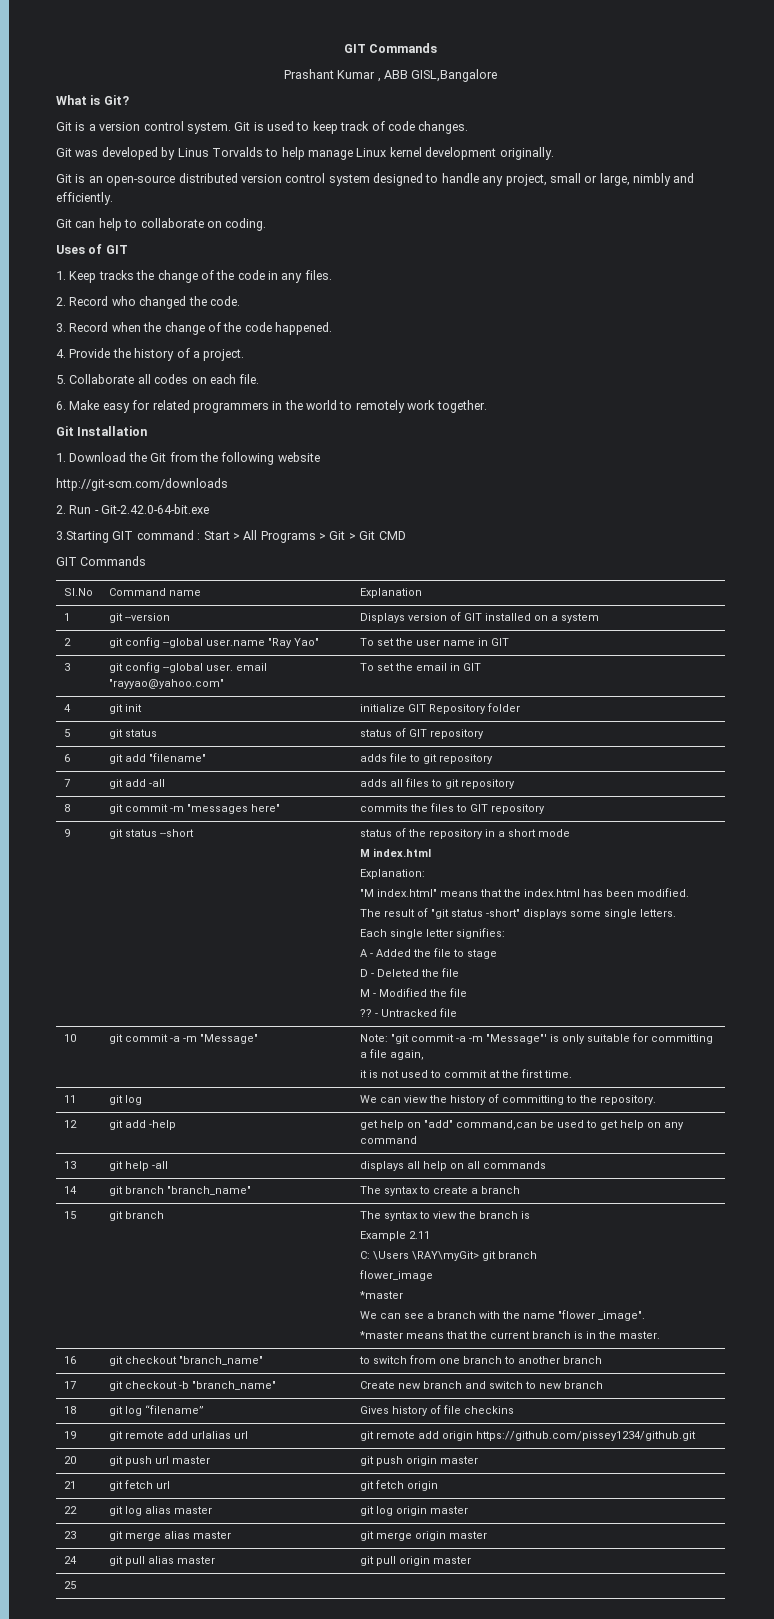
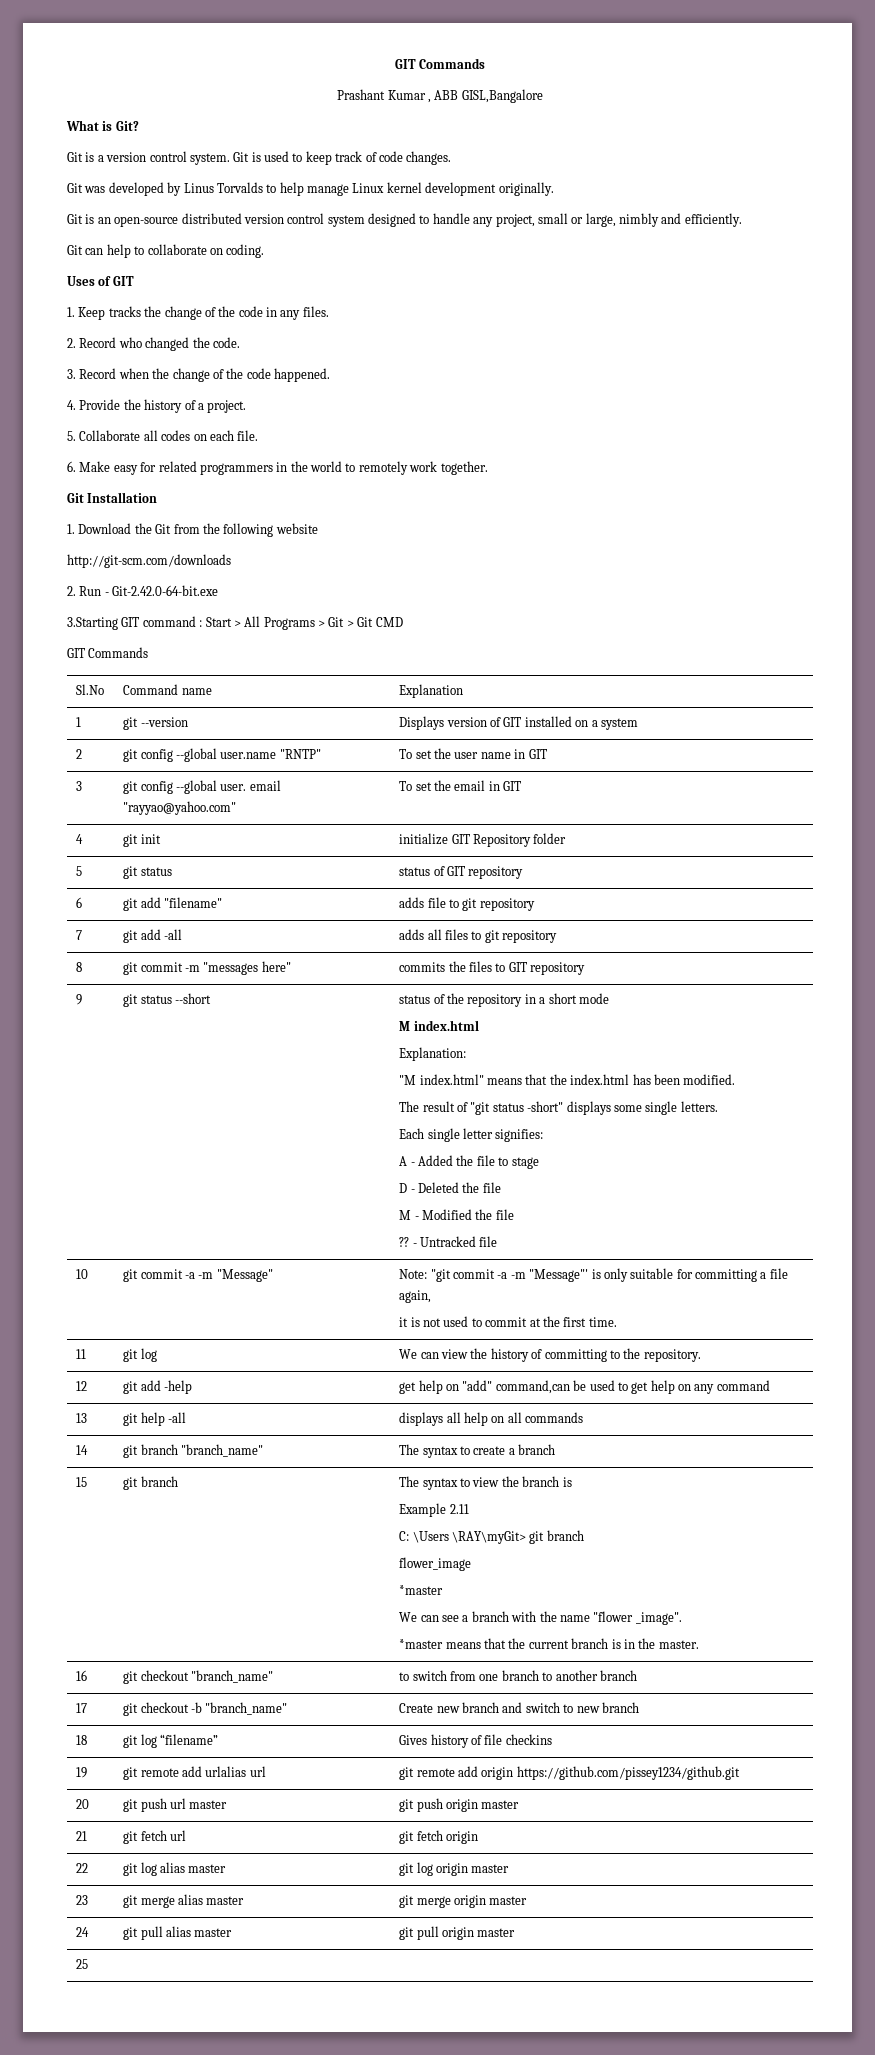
[267,638,319,648] "Ray Yao" -> [279,749,321,759] "RNTP"

